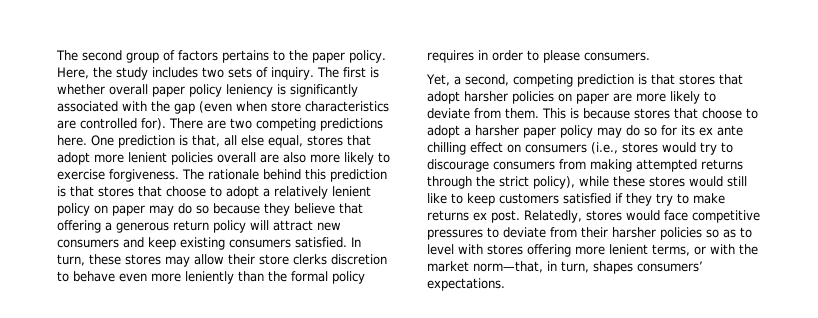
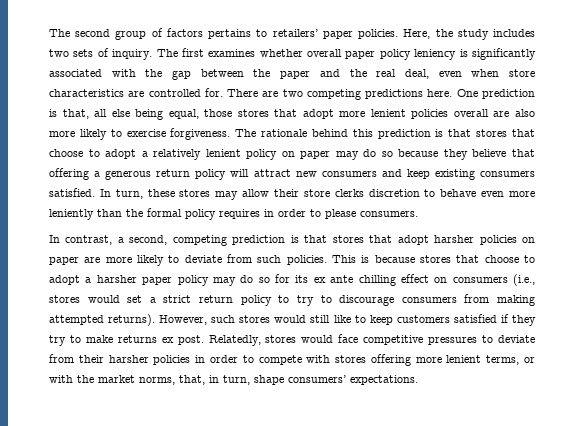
[289,50,386,63] the paper policy. -> [272,29,399,39] retailers’ paper policies.
[369,67,379,78] is -> [208,49,256,57] examines
[199,101,232,113] (even -> [200,69,462,79] between the paper and the real deal, even
[141,118,166,130] for). -> [204,88,223,97] for.
[268,135,303,148] equal, -> [135,109,233,120] being equal, those
[426,74,450,86] Yet, -> [49,235,113,245] In contrast,
[505,108,539,119] them. -> [257,255,327,265] such policies.
(696, 147) none -> [127,295,290,306] set a strict return policy to
[701,159,743,170] [427,176,645,189] returns through the strict policy), while these -> [108,314,236,326] returns). However, such
[706,227,752,238] [427,244,454,255] so as to level -> [195,355,302,365] in order to compete
[473,261,543,273] norm—that, -> [139,375,205,385] norms, that,
[593,261,633,274] shapes -> [254,375,284,385] shape

